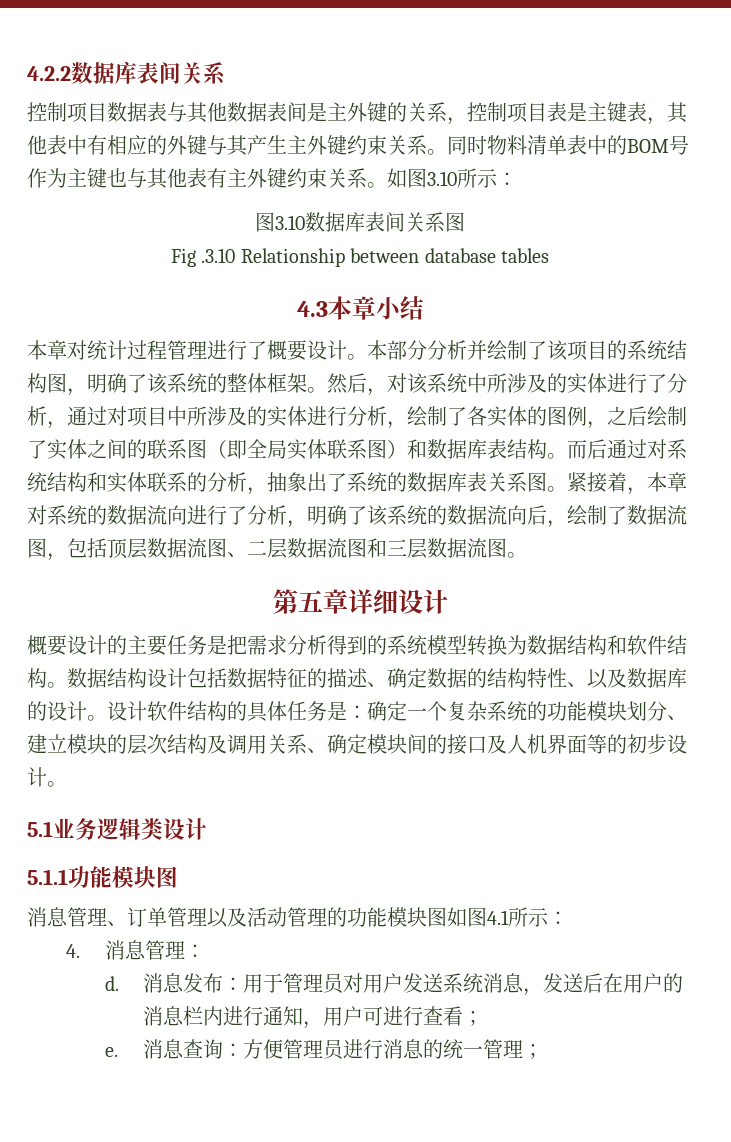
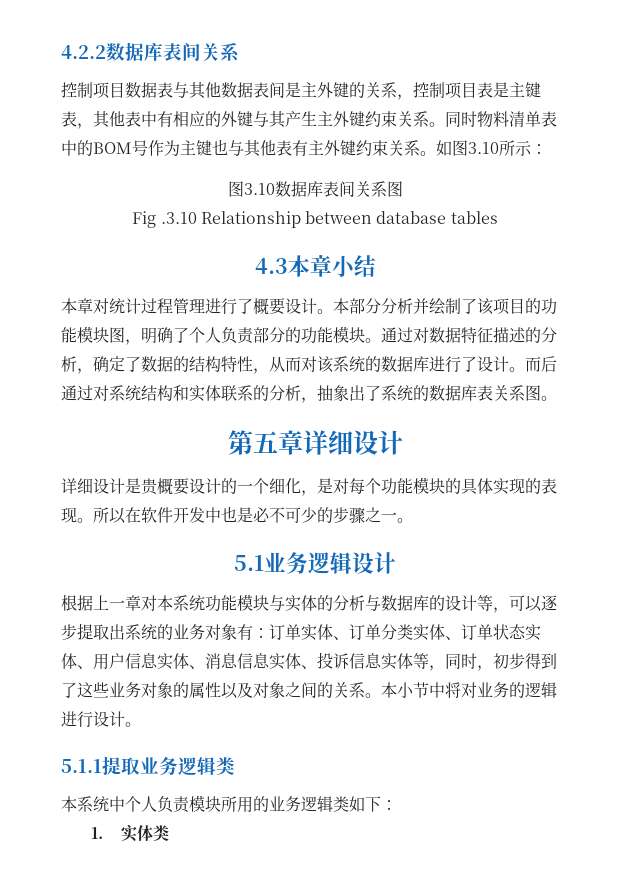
[627,340,687,360] [27,373,47,393] 系统结构 -> [541,298,557,315] [61,326,109,343] 功能模块
[147,373,687,396] [27,406,687,429] [27,439,547,460] 该系统的整体框架。然后，对该系统中所涉及的实体进行了分析，通过对项目中所涉及的实体进行分析，绘制了各实体的图例，之后绘制了实体之间的联系图（即全局实体联系图）和数据库表结构 -> [189,326,557,344] [61,356,509,374] 个人负责部分的功能模块。通过对数据特征描述的分析，确定了数据的结构特性，从而对该系统的数据库进行了设计
[567,472,687,495] [27,505,687,528] [27,538,527,561] [272,589,448,614] [27,635,687,656] [27,668,687,689] [27,701,687,722] [27,734,667,755] 紧接着，本章对系统的数据流向进行了分析，明确了该系统的数据流向后，绘制了数据流图，包括顶层数据流图、二层数据流图和三层数据流图。 // 第五章详细设计 // 概要设计的主要任务是把需求分析得到的系统模型转换为数据结构和软件结构。数据结构设计包括数据特征的描述、确定数据的结构特性、以及数据库的设计。设计软件结构的具体任务是：确定一个复杂系统的功能模块划分、建立模块的层次结构及调用关系、确定模块间的接口及人机界面等的初步 -> [227,430,403,455] [61,477,557,496] [61,506,413,524] [234,552,396,574] [61,594,558,613] [61,623,541,641] [61,652,557,671] [61,682,557,699] [61,711,93,728] // 第五章详细设计 // 详细设计是贵概要设计的一个细化，是对每个功能模块的具体实现的表现。所以在软件开发中也是必不可少的步骤之一。 // 5.1业务逻辑设计 // 根据上一章对本系统功能模块与实体的分析与数据库的设计等，可以逐步提取出系统的业务对象有：订单实体、订单分类实体、订单状态实体、用户信息实体、消息信息实体、投诉信息实体等，同时，初步得到了这些业务对象的属性以及对象之间的关系。本小节中将对业务的逻辑进行
[27,818,207,840] [27,866,178,888] [27,907,568,928] [65,940,205,960] [104,973,684,996] [143,1006,484,1029] [104,1039,544,1060] 5.1业务逻辑类设计 // 5.1.1功能模块图 // 消息管理、订单管理以及活动管理的功能模块图如图4.1所示： // 4.消息管理： // d.消息发布：用于管理员对用户发送系统消息，发送后在用户的消息栏内进行通知，用户可进行查看； // e.消息查询：方便管理员进行消息的统一管理； -> [61,756,235,776] [61,795,397,813] [91,825,170,842] 5.1.1提取业务逻辑类 // 本系统中个人负责模块所用的业务逻辑类如下： // 1.实体类

